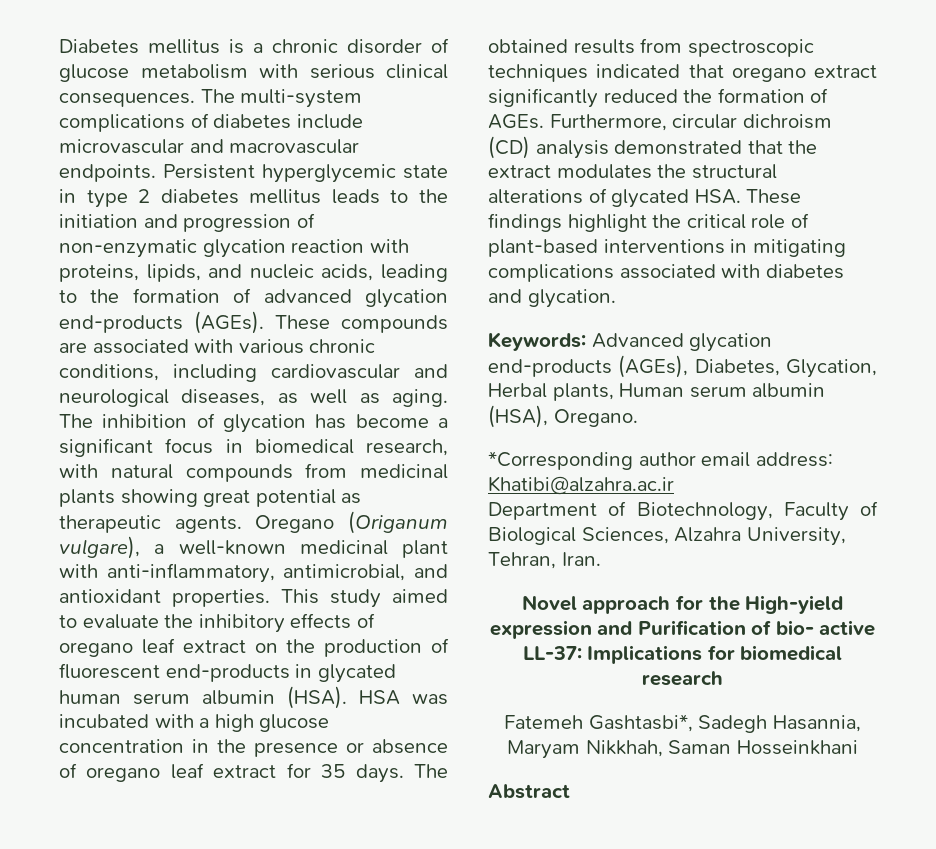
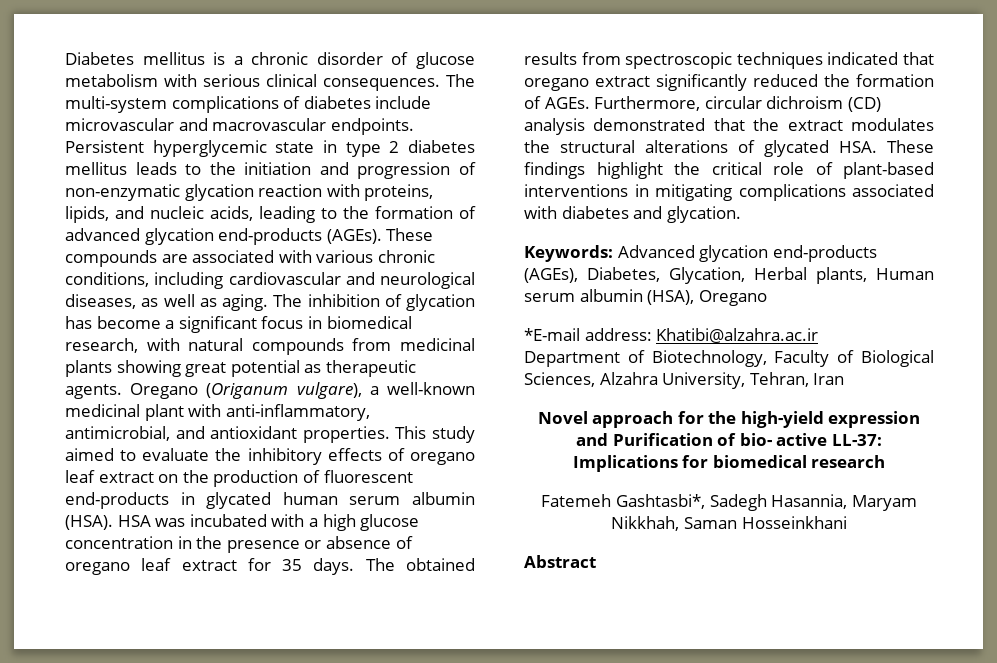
[553,409,638,427] [488,451,751,470] Oregano. // *Corresponding author email -> [698,290,767,306] [524,328,580,341] Oregano // *E-mail
[561,552,601,566] Iran. -> [813,373,845,385] Iran
[745,595,844,614] High-yield -> [740,411,824,428] high-yield

